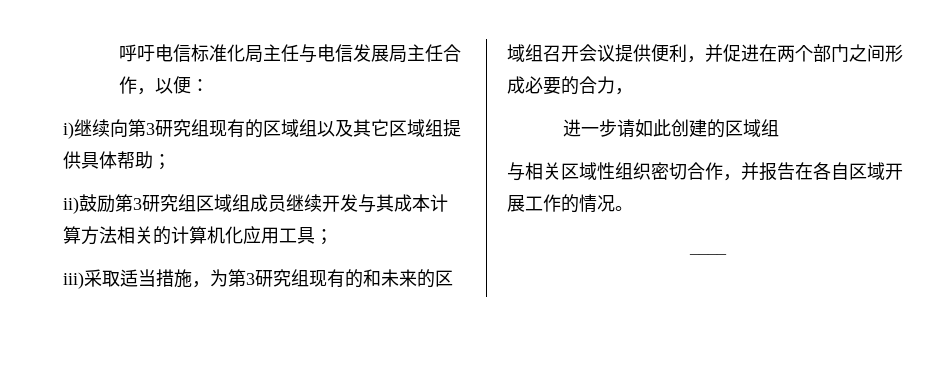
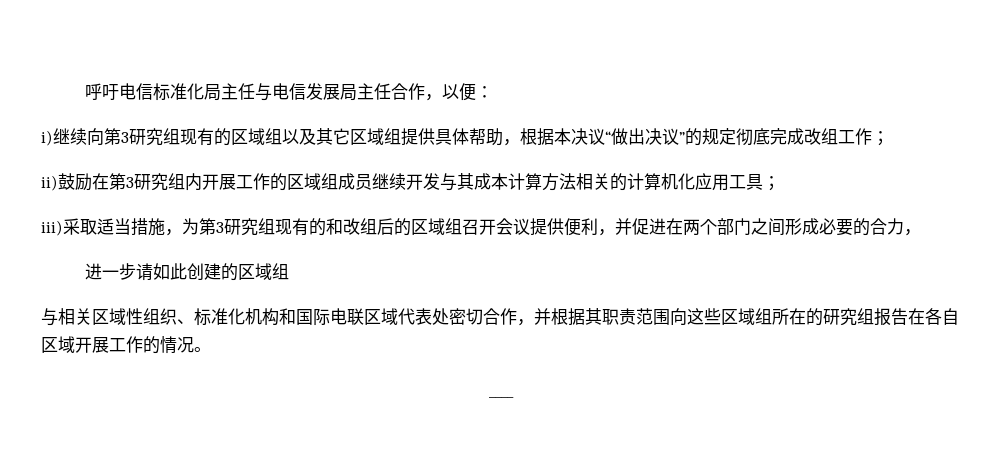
(153, 160) none -> [503,128,872,146] ，根据本决议“做出决议”的规定彻底完成改组工作
[115,194,196,212] 第3研究组 -> [92,173,287,191] 在第3研究组内开展工作的
[381,269,417,287] 未来 -> [343,218,394,235] 改组后
[651,162,759,181] 密切合作，并 -> [177,308,874,326] 、标准化机构和国际电联区域代表处密切合作，并根据其职责范围向这些区域组所在的研究组

